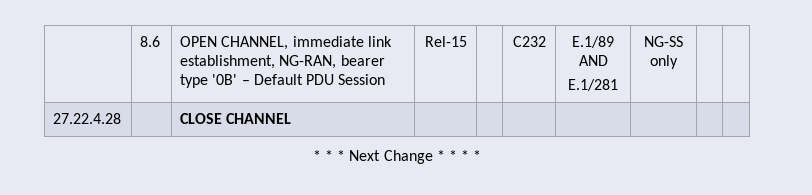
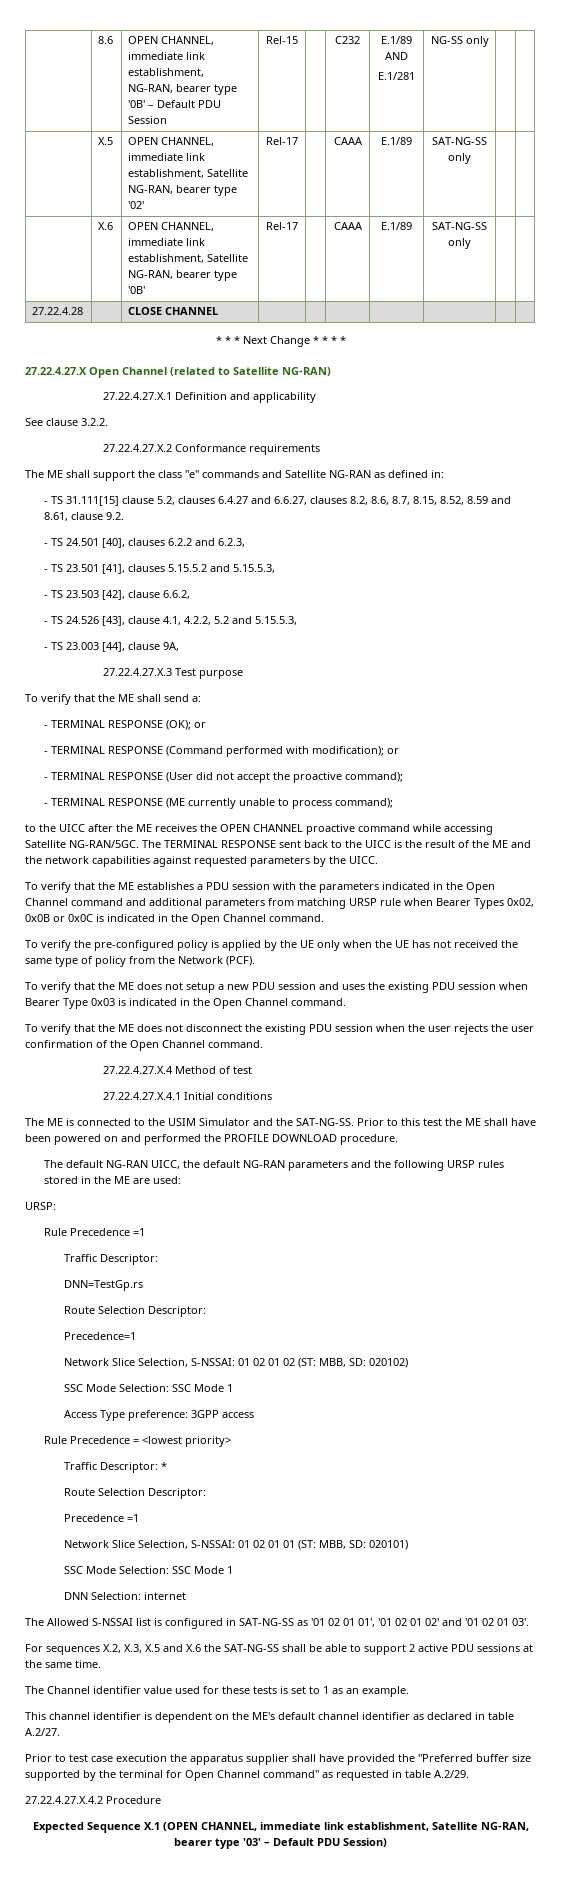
(678, 62) none -> [98,137,114,145] [128,137,215,146] [128,153,206,161] [128,169,249,178] [128,185,238,196] [128,201,145,209] [266,137,298,145] [333,137,363,145] [381,137,412,145] [432,137,487,145] [448,153,471,164] [98,222,114,230] [128,222,215,231] [128,238,206,246] [128,254,249,263] [128,270,238,281] [128,286,146,294] [266,222,298,230] [333,222,363,230] [381,222,412,230] [432,222,487,230] [448,238,471,249] // | X.5 | OPEN CHANNEL, immediate link establishment, Satellite NG-RAN, bearer type '02' | Rel-17 | | CAAA | E.1/89 | SAT-NG-SS only | | // | X.6 | OPEN CHANNEL, immediate link establishment, Satellite NG-RAN, bearer type '0B' | Rel-17 | | CAAA | E.1/89 | SAT-NG-SS only | |
(482, 155) none -> [25,367,331,378] [102,392,316,403] [25,418,108,426] [102,444,320,455] [25,470,444,481] [44,496,512,506] [44,512,125,521] [44,538,246,548] [44,564,276,574] [44,590,191,600] [44,616,298,626] [44,642,180,652] [102,668,243,679] [25,694,201,705] [44,720,207,730] [44,746,400,757] [44,772,404,783] [44,798,394,809] [25,824,493,835] [25,840,531,848] [25,856,378,867] [25,882,495,893] [25,898,534,909] [25,914,324,925] [25,940,518,951] [25,956,255,967] [25,982,528,993] [25,998,346,1009] [25,1024,534,1035] [25,1040,263,1051] [102,1066,252,1074] [102,1092,272,1100] [25,1118,536,1126] [25,1134,398,1145] [44,1160,505,1171] [44,1176,182,1184] [25,1202,56,1210] [44,1228,146,1236] [63,1254,158,1265] [63,1280,143,1291] [63,1306,206,1317] [63,1332,136,1340] [63,1358,408,1368] [63,1384,233,1392] [63,1410,254,1421] [44,1436,232,1447] [63,1462,167,1473] [63,1488,206,1499] [63,1514,139,1522] [63,1540,408,1550] [63,1566,233,1574] [63,1592,186,1600] [25,1618,529,1629] [25,1644,533,1655] [25,1660,101,1668] [25,1686,409,1697] [25,1712,514,1723] [25,1728,60,1736] [25,1754,531,1765] [25,1770,469,1781] [25,1796,161,1804] [32,1822,529,1833] [174,1838,387,1849] // 27.22.4.27.X Open Channel (related to Satellite NG-RAN) // 27.22.4.27.X.1 Definition and applicability // See clause 3.2.2. // 27.22.4.27.X.2 Conformance requirements // The ME shall support the class "e" commands and Satellite NG-RAN as defined in: // - TS 31.111[15] clause 5.2, clauses 6.4.27 and 6.6.27, clauses 8.2, 8.6, 8.7, 8.15, 8.52, 8.59 and 8.61, clause 9.2. // - TS 24.501 [40], clauses 6.2.2 and 6.2.3, // - TS 23.501 [41], clauses 5.15.5.2 and 5.15.5.3, // - TS 23.503 [42], clause 6.6.2, // - TS 24.526 [43], clause 4.1, 4.2.2, 5.2 and 5.15.5.3, // - TS 23.003 [44], clause 9A, // 27.22.4.27.X.3 Test purpose // To verify that the ME shall send a: // - TERMINAL RESPONSE (OK); or // - TERMINAL RESPONSE (Command performed with modification); or // - TERMINAL RESPONSE (User did not accept the proactive command); // - TERMINAL RESPONSE (ME currently unable to process command); // to the UICC after the ME receives the OPEN CHANNEL proactive command while accessing Satellite NG-RAN/5GC. The TERMINAL RESPONSE sent back to the UICC is the result of the ME and the network capabilities against requested parameters by the UICC. // To verify that the ME establishes a PDU session with the parameters indicated in the Open Channel command and additional parameters from matching URSP rule when Bearer Types 0x02, 0x0B or 0x0C is indicated in the Open Channel command. // To verify the pre-configured policy is applied by the UE only when the UE has not received the same type of policy from the Network (PCF). // To verify that the ME does not setup a new PDU session and uses the existing PDU session when Bearer Type 0x03 is indicated in the Open Channel command. // To verify that the ME does not disconnect the existing PDU session when the user rejects the user confirmation of the Open Channel command. // 27.22.4.27.X.4 Method of test // 27.22.4.27.X.4.1 Initial conditions // The ME is connected to the USIM Simulator and the SAT-NG-SS. Prior to this test the ME shall have been powered on and performed the PROFILE DOWNLOAD procedure. // The default NG-RAN UICC, the default NG-RAN parameters and the following URSP rules stored in the ME are used: // URSP: // Rule Precedence =1 // Traffic Descriptor: // DNN=TestGp.rs // Route Selection Descriptor: // Precedence=1 // Network Slice Selection, S-NSSAI: 01 02 01 02 (ST: MBB, SD: 020102) // SSC Mode Selection: SSC Mode 1 // Access Type preference: 3GPP access // Rule Precedence = <lowest priority> // Traffic Descriptor: * // Route Selection Descriptor: // Precedence =1 // Network Slice Selection, S-NSSAI: 01 02 01 01 (ST: MBB, SD: 020101) // SSC Mode Selection: SSC Mode 1 // DNN Selection: internet // The Allowed S-NSSAI list is configured in SAT-NG-SS as '01 02 01 01', '01 02 01 02' and '01 02 01 03'. // For sequences X.2, X.3, X.5 and X.6 the SAT-NG-SS shall be able to support 2 active PDU sessions at the same time. // The Channel identifier value used for these tests is set to 1 as an example. // This channel identifier is dependent on the ME's default channel identifier as declared in table A.2/27. // Prior to test case execution the apparatus supplier shall have provided the "Preferred buffer size supported by the terminal for Open Channel command" as requested in table A.2/29. // 27.22.4.27.X.4.2 Procedure // Expected Sequence X.1 (OPEN CHANNEL, immediate link establishment, Satellite NG-RAN, bearer type '03' – Default PDU Session)

